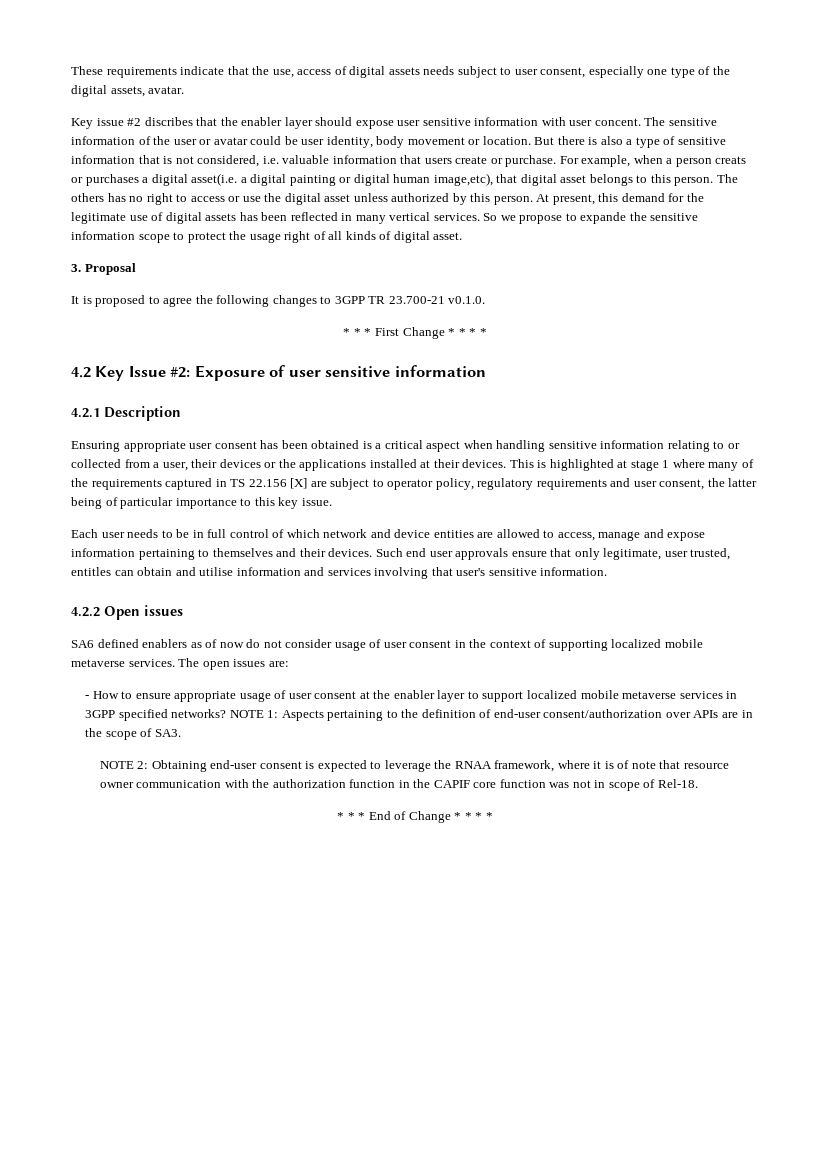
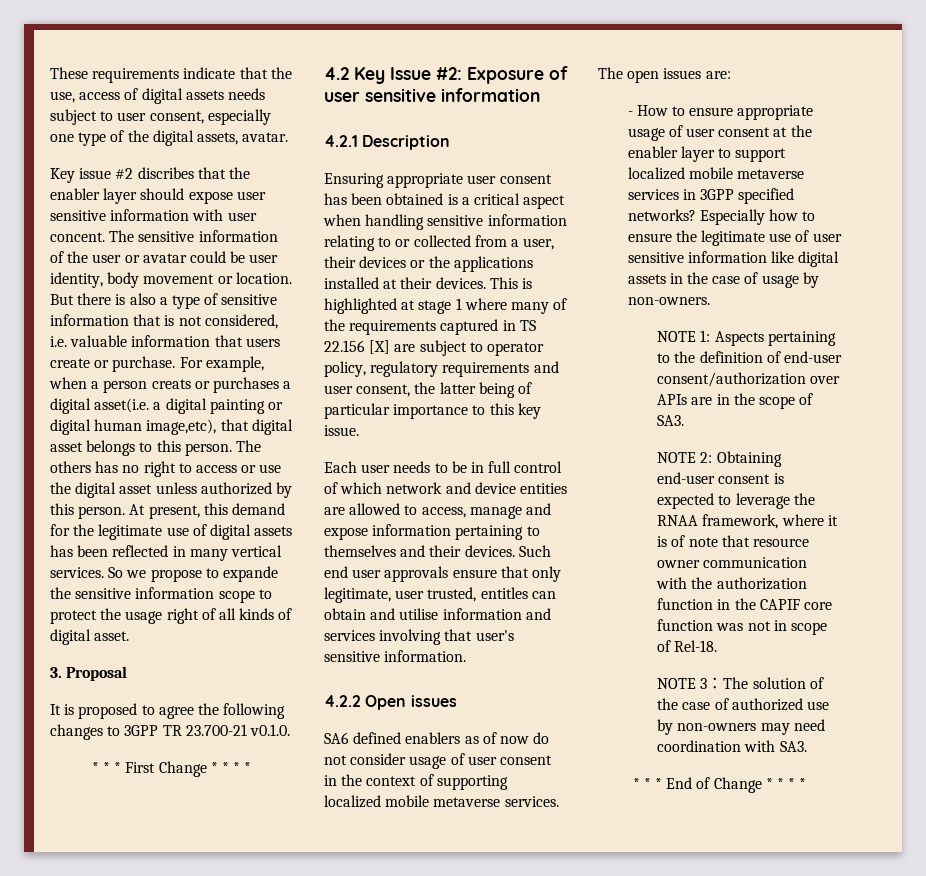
(227, 713) none -> [699,209,816,225] [627,230,842,246] [627,251,840,267] [627,272,819,288] [627,297,710,305] Especially how to ensure the legitimate use of user sensitive information like digital assets in the case of usage by non-owners. //
(698, 783) none -> [657,677,824,689] [657,698,829,711] [657,719,825,735] [657,740,807,752] // NOTE 3：The solution of the case of authorized use by non-owners may need coordination with SA3.

